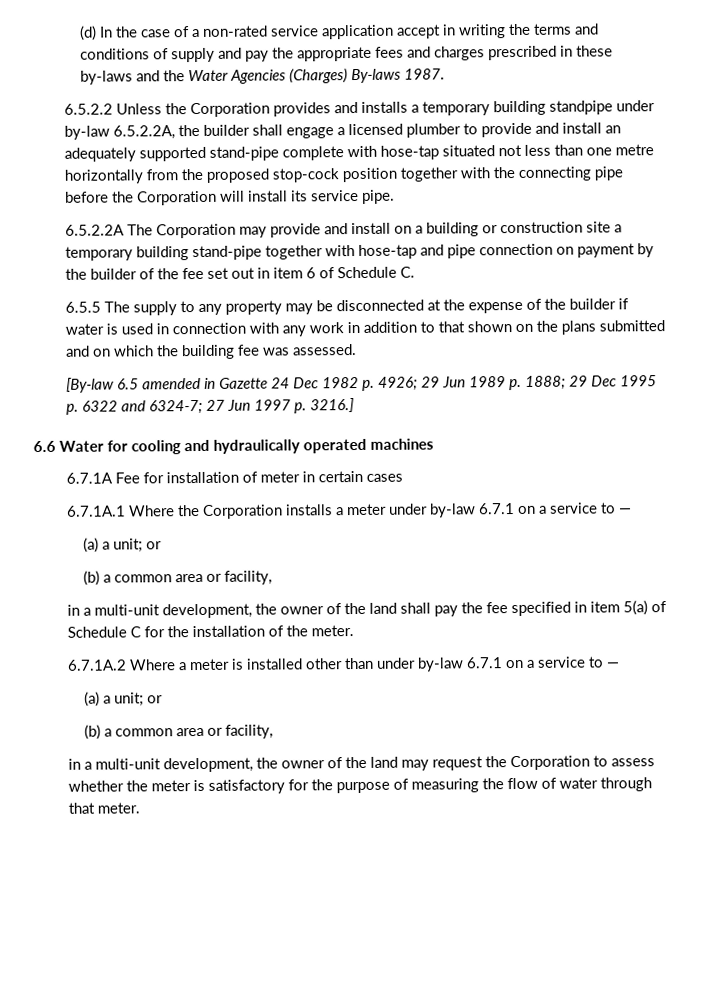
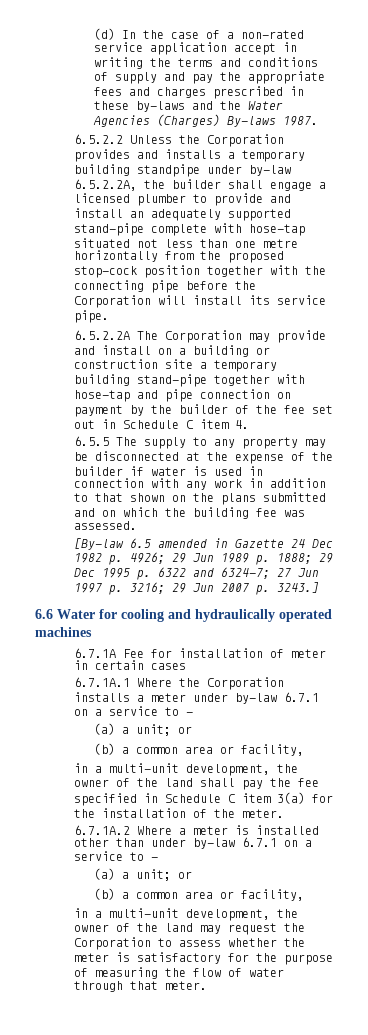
[272,266,415,279] item 6 of Schedule C. -> [122,419,249,429] Schedule C item 4.
[309,398,354,413] 3216.] -> [129,582,319,595] 3216; 29 Jun 2007 p. 3243.]
[589,600,667,616] [66,626,141,638] item 5(a) of Schedule C -> [164,792,305,804] Schedule C item 3(a)

